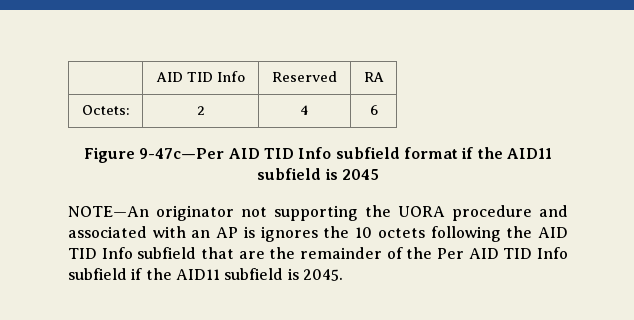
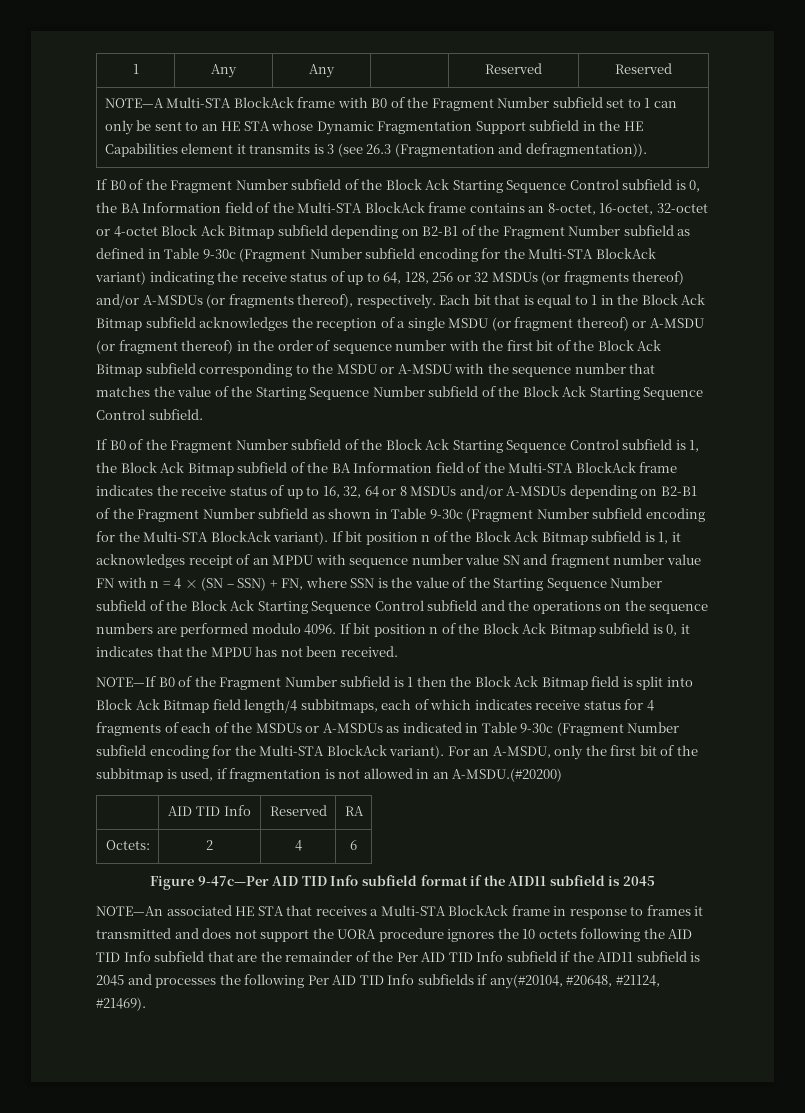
(155, 77) none -> [132,64,139,74] [211,64,237,78] [309,64,335,78] [485,63,542,74] [615,63,672,74] [104,97,677,111] [104,120,643,135] [104,143,647,157] [96,179,701,193] [96,202,708,215] [96,225,691,239] [96,248,656,262] [95,271,685,285] [96,294,706,309] [96,317,704,331] [96,340,662,354] [96,363,656,377] [96,386,704,400] [96,409,203,420] [96,439,700,453] [96,462,678,476] [96,485,697,499] [96,508,705,522] [96,531,681,545] [96,554,701,568] [96,577,663,591] [96,600,709,614] [96,623,690,637] [96,646,398,657] [96,676,693,690] [96,699,654,713] [96,722,680,736] [96,745,698,760] [96,768,563,782] 1 | Any | Any | | Reserved | Reserved // NOTE—A Multi-STA BlockAck frame with B0 of the Fragment Number subfield set to 1 can only be sent to an HE STA whose Dynamic Fragmentation Support subfield in the HE Capabilities element it transmits is 3 (see 26.3 (Fragmentation and defragmentation)). // If B0 of the Fragment Number subfield of the Block Ack Starting Sequence Control subfield is 0, the BA Information field of the Multi-STA BlockAck frame contains an 8-octet, 16-octet, 32-octet or 4-octet Block Ack Bitmap subfield depending on B2-B1 of the Fragment Number subfield as defined in Table 9-30c (Fragment Number subfield encoding for the Multi-STA BlockAck variant) indicating the receive status of up to 64, 128, 256 or 32 MSDUs (or fragments thereof) and/or A-MSDUs (or fragments thereof), respectively. Each bit that is equal to 1 in the Block Ack Bitmap subfield acknowledges the reception of a single MSDU (or fragment thereof) or A-MSDU (or fragment thereof) in the order of sequence number with the first bit of the Block Ack Bitmap subfield corresponding to the MSDU or A-MSDU with the sequence number that matches the value of the Starting Sequence Number subfield of the Block Ack Starting Sequence Control subfield. // If B0 of the Fragment Number subfield of the Block Ack Starting Sequence Control subfield is 1, the Block Ack Bitmap subfield of the BA Information field of the Multi-STA BlockAck frame indicates the receive status of up to 16, 32, 64 or 8 MSDUs and/or A-MSDUs depending on B2-B1 of the Fragment Number subfield as shown in Table 9-30c (Fragment Number subfield encoding for the Multi-STA BlockAck variant). If bit position n of the Block Ack Bitmap subfield is 1, it acknowledges receipt of an MPDU with sequence number value SN and fragment number value FN with n = 4 × (SN – SSN) + FN, where SSN is the value of the Starting Sequence Number subfield of the Block Ack Starting Sequence Control subfield and the operations on the sequence numbers are performed modulo 4096. If bit position n of the Block Ack Bitmap subfield is 0, it indicates that the MPDU has not been received. // NOTE—If B0 of the Fragment Number subfield is 1 then the Block Ack Bitmap field is split into Block Ack Bitmap field length/4 subbitmaps, each of which indicates receive status for 4 fragments of each of the MSDUs or A-MSDUs as indicated in Table 9-30c (Fragment Number subfield encoding for the Multi-STA BlockAck variant). For an A-MSDU, only the first bit of the subbitmap is used, if fragmentation is not allowed in an A-MSDU.(#20200) //
[156,205,568,221] [68,226,255,238] originator not supporting the UORA procedure and associated with an AP is -> [166,905,704,919] [96,928,444,942] associated HE STA that receives a Multi-STA BlockAck frame in response to frames it transmitted and does not support the UORA procedure
[302,269,343,281] 2045. -> [96,974,660,989] [96,997,146,1011] 2045 and processes the following Per AID TID Info subfields if any(#20104, #20648, #21124, #21469).

